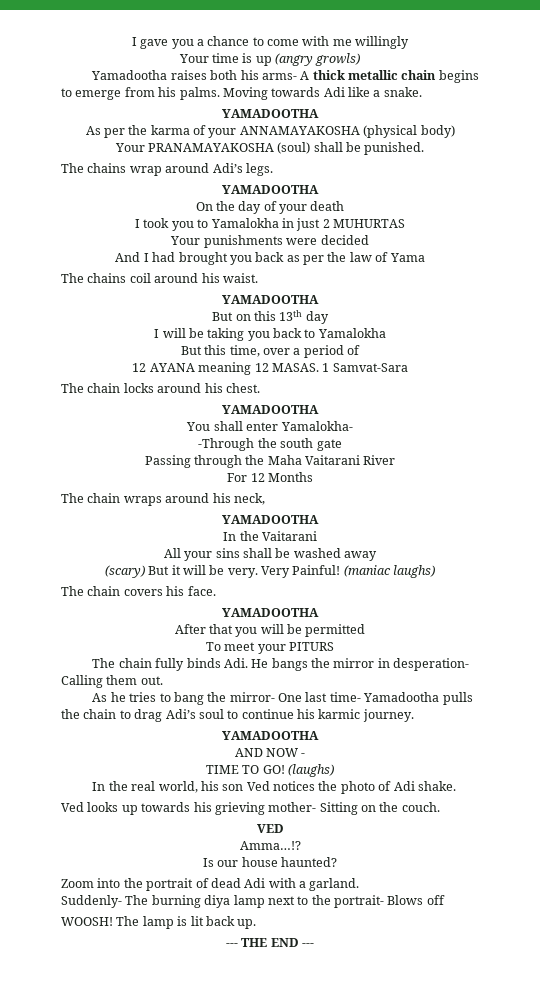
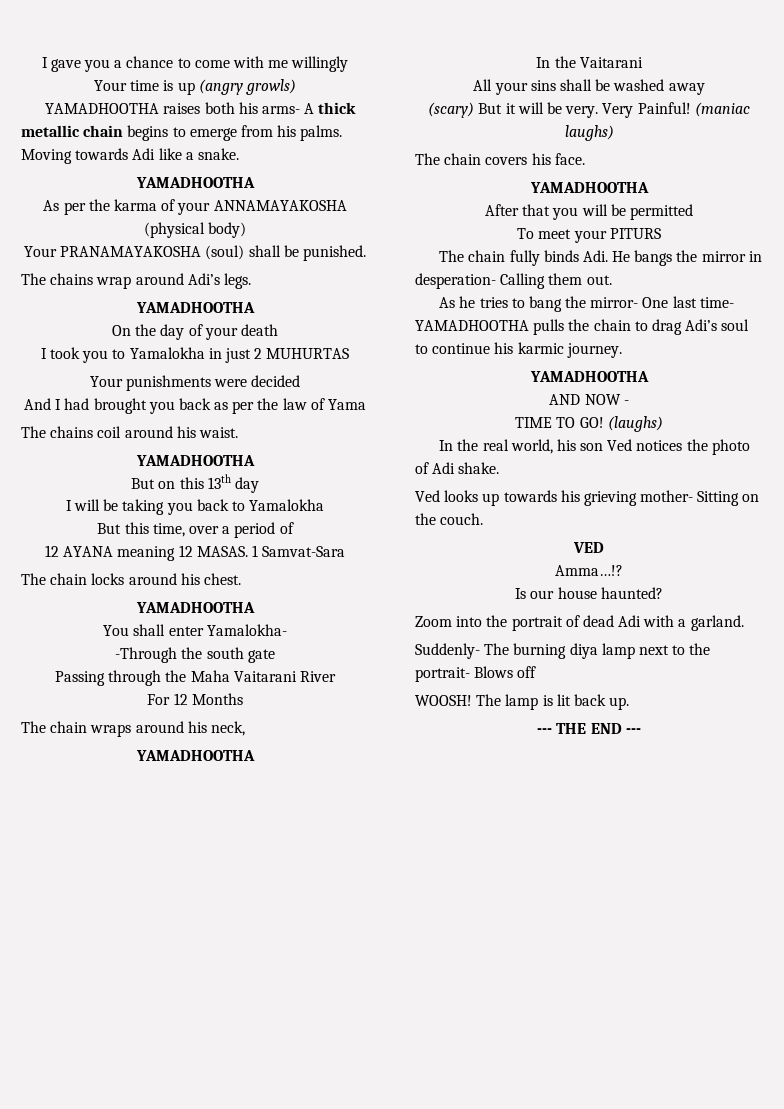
[91,70,168,80] Yamadootha -> [45,103,160,114] YAMADHOOTHA
[222,109,319,118] YAMADOOTHA -> [135,177,255,188] YAMADHOOTHA
[222,185,319,194] YAMADOOTHA -> [135,302,255,313] YAMADHOOTHA
[222,295,319,304] YAMADOOTHA -> [135,455,255,466] YAMADHOOTHA
[222,405,319,414] YAMADOOTHA -> [135,602,255,613] YAMADHOOTHA
[222,515,319,524] YAMADOOTHA -> [135,750,255,761] YAMADHOOTHA
[222,608,319,617] YAMADOOTHA -> [529,182,649,193] YAMADHOOTHA
[363,692,440,702] Yamadootha -> [415,320,529,331] YAMADHOOTHA
[222,731,319,740] YAMADOOTHA -> [529,371,649,382] YAMADHOOTHA

